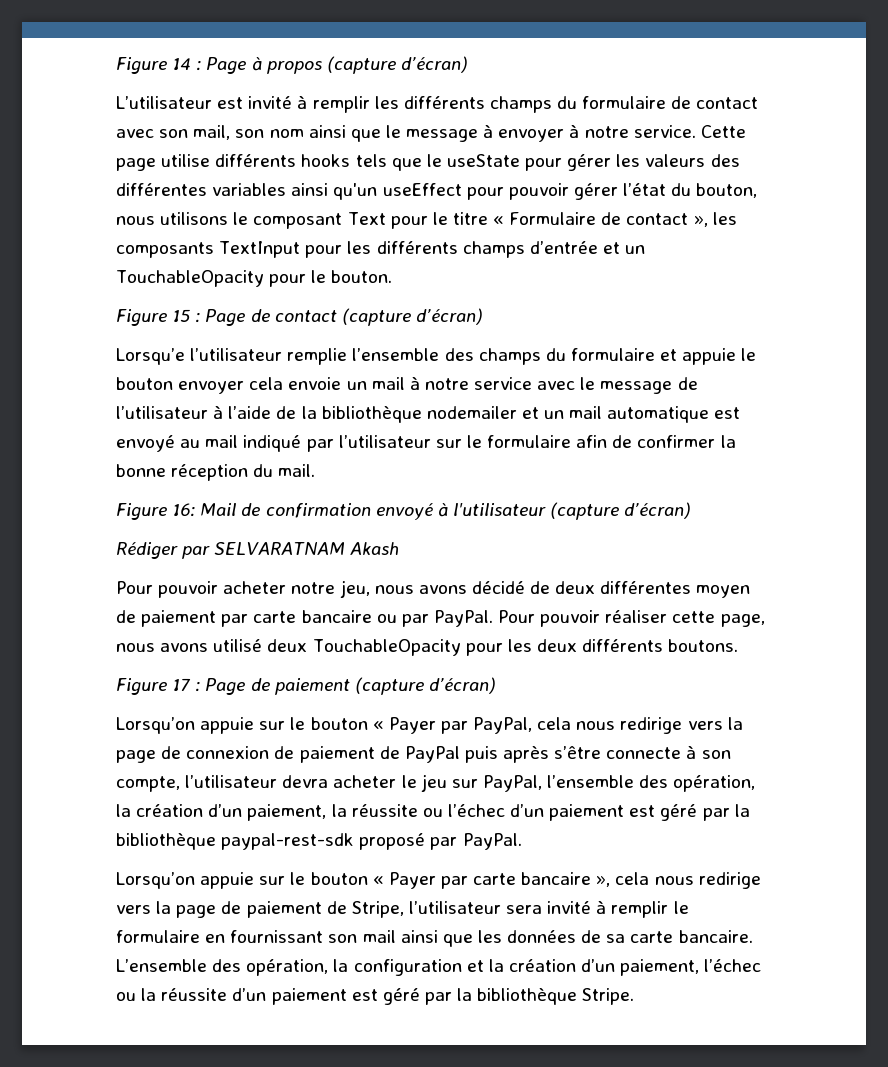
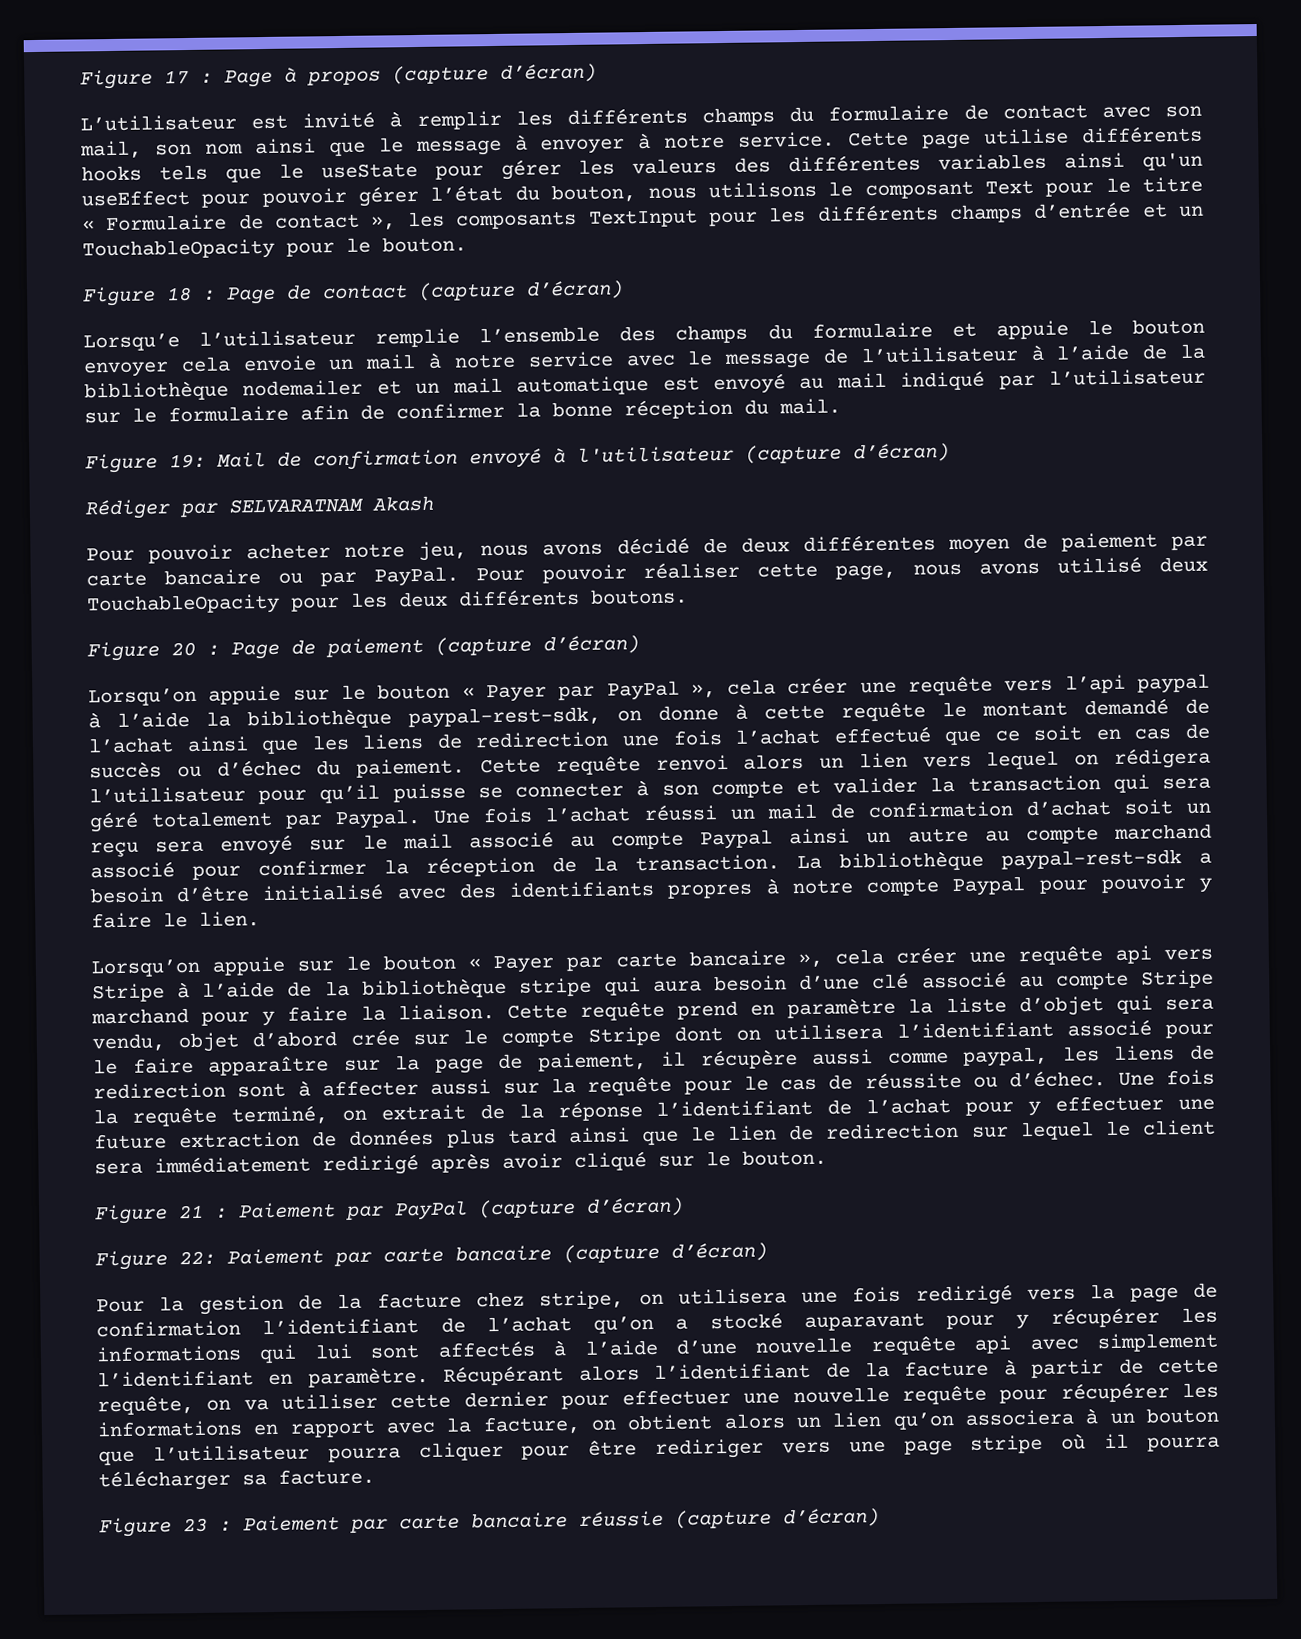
[116,57,192,74] Figure 14 -> [80,69,189,90] Figure 17
[172,309,191,322] 15 -> [166,286,192,302] 18
[172,503,196,517] 16: -> [169,453,206,469] 19:
[172,678,192,691] 17 -> [171,641,196,657] 20
[473,717,743,734] [116,745,731,763] [116,774,756,792] [116,804,750,821] [116,833,522,850] PayPal, cela nous redirige vers la page de connexion de paiement de PayPal puis après s’être connecte à son compte, l’utilisateur devra acheter le jeu sur PayPal, l’ensemble des opération, la création d’un paiement, la réussite ou l’échec d’un paiement est géré par la bibliothèque paypal-rest-sdk proposé par PayPal. -> [606,673,1210,701] [88,698,1210,730] [88,723,1210,755] [89,747,1212,779] [89,774,1211,805] [89,799,1211,833] [90,823,1212,858] [90,849,1212,881] [90,873,1214,904] [91,911,260,929] PayPal », cela créer une requête vers l’api paypal à l’aide la bibliothèque paypal-rest-sdk, on donne à cette requête le montant demandé de l’achat ainsi que les liens de redirection une fois l’achat effectué que ce soit en cas de succès ou d’échec du paiement. Cette requête renvoi alors un lien vers lequel on rédigera l’utilisateur pour qu’il puisse se connecter à son compte et valider la transaction qui sera géré totalement par Paypal. Une fois l’achat réussi un mail de confirmation d’achat soit un reçu sera envoyé sur le mail associé au compte Paypal ainsi un autre au compte marchand associé pour confirmer la réception de la transaction. La bibliothèque paypal-rest-sdk a besoin d’être initialisé avec des identifiants propres à notre compte Paypal pour pouvoir y faire le lien.
[654,872,761,889] [116,900,689,918] [116,930,753,947] [116,959,762,976] [116,988,635,1005] nous redirige vers la page de paiement de Stripe, l’utilisateur sera invité à remplir le formulaire en fournissant son mail ainsi que les données de sa carte bancaire. L’ensemble des opération, la configuration et la création d’un paiement, l’échec ou la réussite d’un paiement est géré par la bibliothèque Stripe. -> [895,945,1213,966] [92,969,1214,1003] [91,995,1214,1027] [92,1019,1215,1053] [93,1044,1215,1076] [93,1069,1215,1100] [93,1095,1215,1127] [94,1119,1216,1150] [94,1149,827,1176] [95,1197,684,1225] [95,1242,768,1271] [96,1282,1218,1315] [96,1307,1218,1338] [96,1332,1219,1364] [97,1358,1219,1388] [97,1382,1219,1416] [97,1407,1220,1438] [98,1433,1220,1466] [98,1468,375,1492] [99,1508,880,1538] créer une requête api vers Stripe à l’aide de la bibliothèque stripe qui aura besoin d’une clé associé au compte Stripe marchand pour y faire la liaison. Cette requête prend en paramètre la liste d’objet qui sera vendu, objet d’abord crée sur le compte Stripe dont on utilisera l’identifiant associé pour le faire apparaître sur la page de paiement, il récupère aussi comme paypal, les liens de redirection sont à affecter aussi sur la requête pour le cas de réussite ou d’échec. Une fois la requête terminé, on extrait de la réponse l’identifiant de l’achat pour y effectuer une future extraction de données plus tard ainsi que le lien de redirection sur lequel le client sera immédiatement redirigé après avoir cliqué sur le bouton. // Figure 21 : Paiement par PayPal (capture d’écran) // Figure 22: Paiement par carte bancaire (capture d’écran) // Pour la gestion de la facture chez stripe, on utilisera une fois redirigé vers la page de confirmation l’identifiant de l’achat qu’on a stocké auparavant pour y récupérer les informations qui lui sont affectés à l’aide d’une nouvelle requête api avec simplement l’identifiant en paramètre. Récupérant alors l’identifiant de la facture à partir de cette requête, on va utiliser cette dernier pour effectuer une nouvelle requête pour récupérer les informations en rapport avec la facture, on obtient alors un lien qu’on associera à un bouton que l’utilisateur pourra cliquer pour être rediriger vers une page stripe où il pourra télécharger sa facture. // Figure 23 : Paiement par carte bancaire réussie (capture d’écran)

